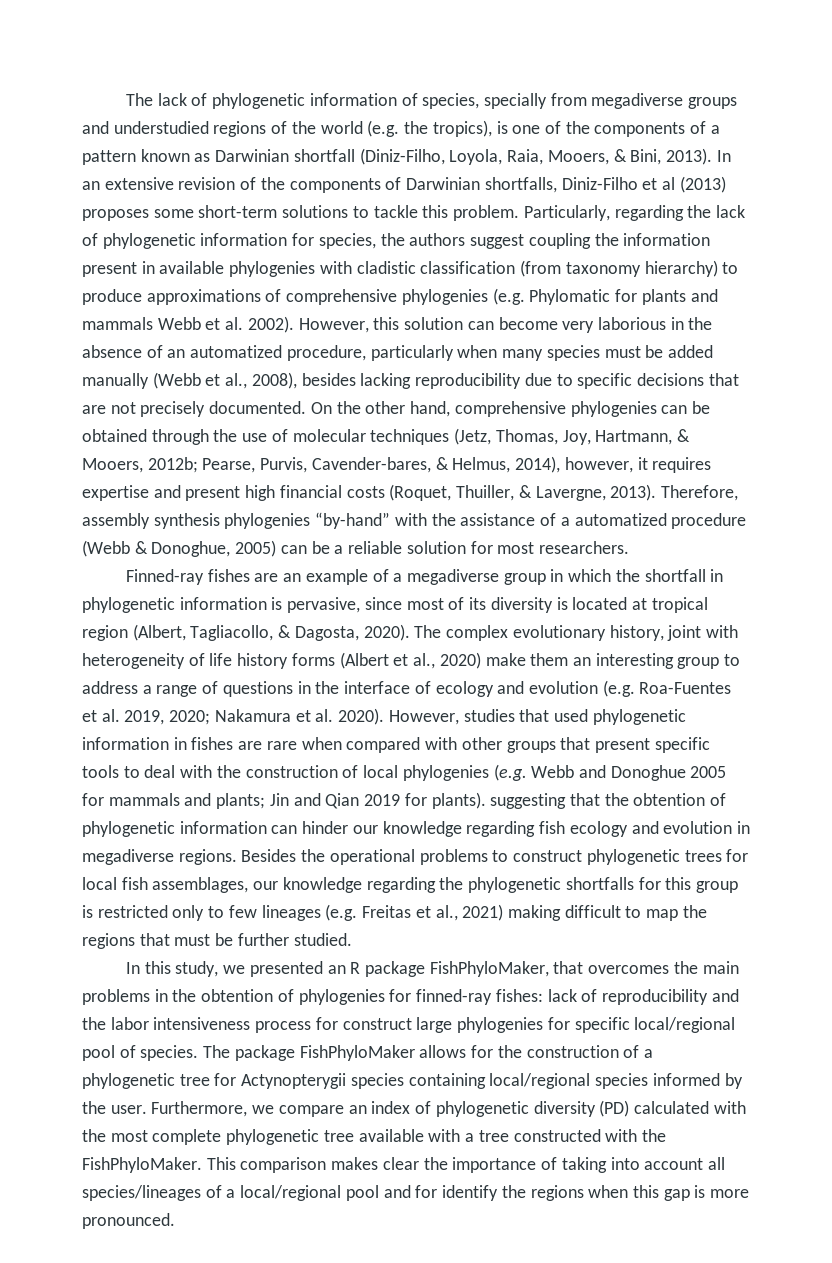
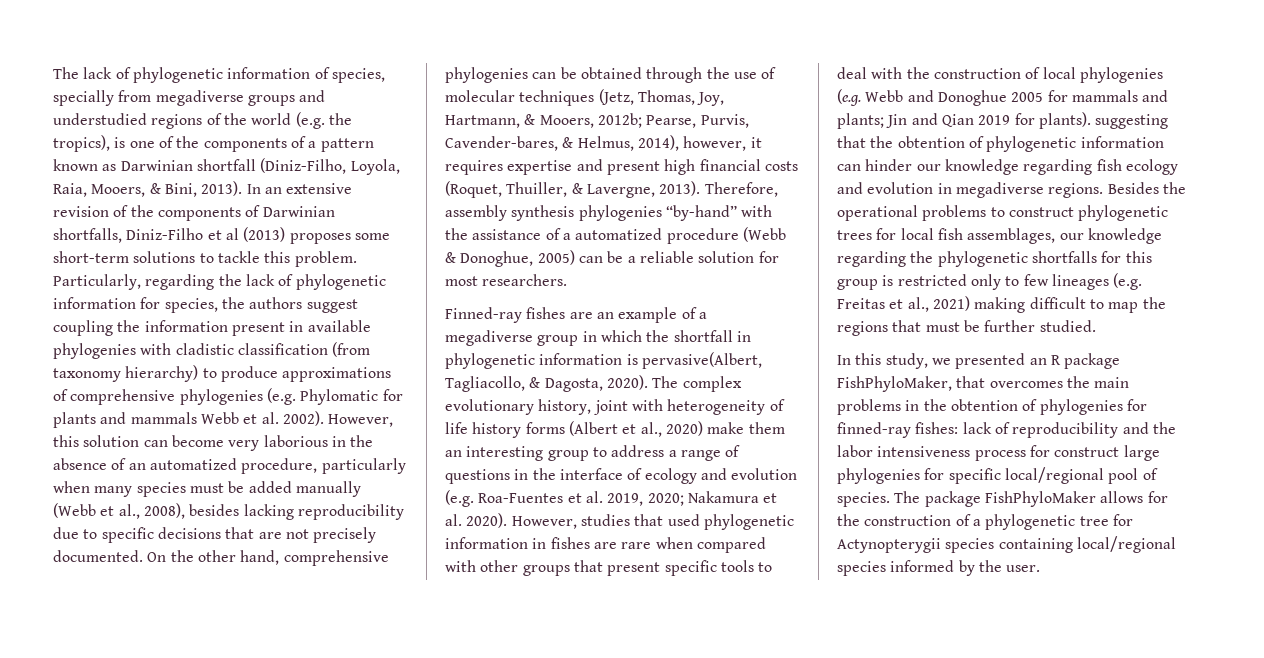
[287,597,708,613] [82,624,186,641] pervasive, since most of its diversity is located at tropical region (Albert, -> [641,352,762,369] pervasive(Albert,
[151,1100,746,1117] [82,1129,666,1145] [82,1157,725,1173] [82,1185,750,1201] [82,1213,175,1229] Furthermore, we compare an index of phylogenetic diversity (PD) calculated with the most complete phylogenetic tree available with a tree constructed with the FishPhyloMaker. This comparison makes clear the importance of taking into account all species/lineages of a local/regional pool and for identify the regions when this gap is more pronounced. -> (1041, 568) none

